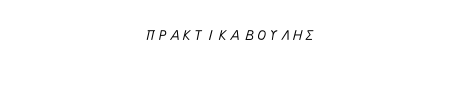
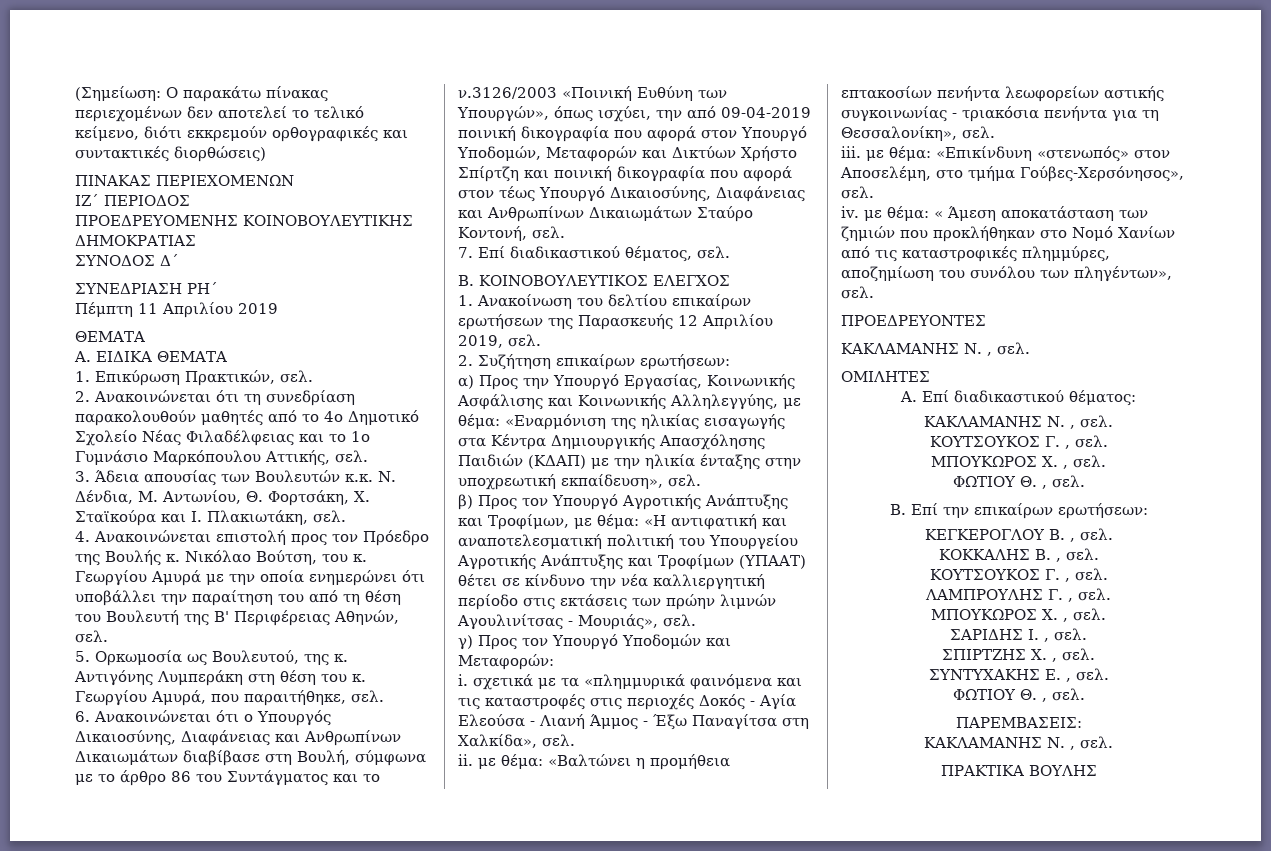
(144, 35) none -> [75,86,328,102] [75,106,364,122] [75,126,408,142] [75,146,266,162] [75,175,294,186] [75,194,190,206] [75,215,413,226] [75,235,196,246] [75,254,179,266] [75,282,218,294] [75,302,278,318] [75,331,145,342] [74,351,227,362] [75,370,313,386] [75,390,355,406] [75,410,419,426] [75,430,370,446] [75,450,368,466] [75,470,396,486] [75,490,370,506] [75,510,346,526] [75,530,429,546] [75,550,367,566] [75,570,425,586] [75,590,401,606] [75,610,399,626] [75,630,108,643] [75,650,348,666] [74,670,366,686] [75,690,384,706] [75,710,331,726] [75,730,401,746] [75,750,426,766] [75,770,380,786] [458,86,727,101] [457,106,811,122] [458,126,807,142] [457,146,797,162] [458,166,792,182] [458,186,805,202] [458,206,753,222] [458,226,565,241] [458,246,730,262] [458,275,730,286] [458,294,751,310] [458,314,773,330] [458,334,541,348] [458,354,730,370] [458,374,795,390] [457,394,801,410] [458,414,785,430] [458,434,765,450] [458,454,801,470] [458,474,701,490] [458,494,788,510] [458,514,787,530] [458,534,798,550] [457,554,806,570] [458,574,765,590] [458,594,776,610] [457,614,696,630] [458,634,731,650] [458,654,554,670] [458,674,802,690] [458,694,796,710] [458,714,809,730] [458,734,575,748] [458,754,730,770] [841,86,1164,102] [841,106,1159,122] [841,126,995,141] [841,146,1170,162] [840,166,1184,182] [841,186,874,199] [841,206,1148,221] [841,226,1175,242] [841,246,1110,262] [841,266,1172,282] [841,286,874,299] [841,315,986,326] [841,342,1030,356] [841,371,930,382] [900,390,1136,406] [924,415,1113,429] [929,435,1108,449] [931,455,1106,469] [952,475,1085,489] [889,503,1148,519] [924,528,1113,542] [938,548,1099,562] [929,568,1108,582] [925,588,1111,602] [931,608,1106,622] [950,628,1087,642] [942,648,1095,662] [928,668,1109,682] [952,688,1085,702] [955,717,1082,728] [924,736,1113,750] (Σημείωση: Ο παρακάτω πίνακας περιεχομένων δεν αποτελεί το τελικό κείμενο, διότι εκκρεμούν ορθογραφικές και συντακτικές διορθώσεις) // ΠΙΝΑΚΑΣ ΠΕΡΙΕΧΟΜΕΝΩΝ // ΙΖ΄ ΠΕΡΙΟΔΟΣ // ΠΡΟΕΔΡΕΥΟΜΕΝΗΣ ΚΟΙΝΟΒΟΥΛΕΥΤΙΚΗΣ ΔΗΜΟΚΡΑΤΙΑΣ // ΣΥΝΟΔΟΣ Δ΄ // ΣΥΝΕΔΡΙΑΣΗ ΡΗ΄ // Πέμπτη 11 Απριλίου 2019 // ΘΕΜΑΤΑ // Α. ΕΙΔΙΚΑ ΘΕΜΑΤΑ // 1. Επικύρωση Πρακτικών, σελ. // 2. Ανακοινώνεται ότι τη συνεδρίαση παρακολουθούν μαθητές από το 4ο Δημοτικό Σχολείο Νέας Φιλαδέλφειας και το 1ο Γυμνάσιο Μαρκόπουλου Αττικής, σελ. // 3. Άδεια απουσίας των Βουλευτών κ.κ. Ν. Δένδια, Μ. Αντωνίου, Θ. Φορτσάκη, Χ. Σταϊκούρα και Ι. Πλακιωτάκη, σελ. // 4. Ανακοινώνεται επιστολή προς τον Πρόεδρο της Βουλής κ. Νικόλαο Βούτση, του κ. Γεωργίου Αμυρά με την οποία ενημερώνει ότι υποβάλλει την παραίτηση του από τη θέση του Βουλευτή της Β' Περιφέρειας Αθηνών, σελ. // 5. Ορκωμοσία ως Βουλευτού, της κ. Αντιγόνης Λυμπεράκη στη θέση του κ. Γεωργίου Αμυρά, που παραιτήθηκε, σελ. // 6. Ανακοινώνεται ότι ο Υπουργός Δικαιοσύνης, Διαφάνειας και Ανθρωπίνων Δικαιωμάτων διαβίβασε στη Βουλή, σύμφωνα με το άρθρο 86 του Συντάγματος και το ν.3126/2003 «Ποινική Ευθύνη των Υπουργών», όπως ισχύει, την από 09-04-2019 ποινική δικογραφία που αφορά στον Υπουργό Υποδομών, Μεταφορών και Δικτύων Χρήστο Σπίρτζη και ποινική δικογραφία που αφορά στον τέως Υπουργό Δικαιοσύνης, Διαφάνειας και Ανθρωπίνων Δικαιωμάτων Σταύρο Κοντονή, σελ. // 7. Επί διαδικαστικού θέματος, σελ. // Β. ΚΟΙΝΟΒΟΥΛΕΥΤΙΚΟΣ ΕΛΕΓΧΟΣ // 1. Ανακοίνωση του δελτίου επικαίρων ερωτήσεων της Παρασκευής 12 Απριλίου 2019, σελ. // 2. Συζήτηση επικαίρων ερωτήσεων: // α) Προς την Υπουργό Εργασίας, Κοινωνικής Ασφάλισης και Κοινωνικής Αλληλεγγύης, με θέμα: «Εναρμόνιση της ηλικίας εισαγωγής στα Κέντρα Δημιουργικής Απασχόλησης Παιδιών (ΚΔΑΠ) με την ηλικία ένταξης στην υποχρεωτική εκπαίδευση», σελ. // β) Προς τον Υπουργό Αγροτικής Ανάπτυξης και Τροφίμων, με θέμα: «Η αντιφατική και αναποτελεσματική πολιτική του Υπουργείου Αγροτικής Ανάπτυξης και Τροφίμων (ΥΠΑΑΤ) θέτει σε κίνδυνο την νέα καλλιεργητική περίοδο στις εκτάσεις των πρώην λιμνών Αγουλινίτσας - Μουριάς», σελ. // γ) Προς τον Υπουργό Υποδομών και Μεταφορών: // i. σχετικά με τα «πλημμυρικά φαινόμενα και τις καταστροφές στις περιοχές Δοκός - Αγία Ελεούσα - Λιανή Άμμος - Έξω Παναγίτσα στη Χαλκίδα», σελ. // ii. με θέμα: «Βαλτώνει η προμήθεια επτακοσίων πενήντα λεωφορείων αστικής συγκοινωνίας - τριακόσια πενήντα για τη Θεσσαλονίκη», σελ. // iii. με θέμα: «Επικίνδυνη «στενωπός» στον Αποσελέμη, στο τμήμα Γούβες-Χερσόνησος», σελ. // iv. με θέμα: « Άμεση αποκατάσταση των ζημιών που προκλήθηκαν στο Νομό Χανίων από τις καταστροφικές πλημμύρες, αποζημίωση του συνόλου των πληγέντων», σελ. // ΠΡΟΕΔΡΕΥΟΝΤΕΣ // ΚΑΚΛΑΜΑΝΗΣ Ν. , σελ. // ΟΜΙΛΗΤΕΣ // Α. Επί διαδικαστικού θέματος: // ΚΑΚΛΑΜΑΝΗΣ Ν. , σελ. // ΚΟΥΤΣΟΥΚΟΣ Γ. , σελ. // ΜΠΟΥΚΩΡΟΣ Χ. , σελ. // ΦΩΤΙΟΥ Θ. , σελ. // Β. Επί την επικαίρων ερωτήσεων: // ΚΕΓΚΕΡΟΓΛΟΥ Β. , σελ. // ΚΟΚΚΑΛΗΣ Β. , σελ. // ΚΟΥΤΣΟΥΚΟΣ Γ. , σελ. // ΛΑΜΠΡΟΥΛΗΣ Γ. , σελ. // ΜΠΟΥΚΩΡΟΣ Χ. , σελ. // ΣΑΡΙΔΗΣ Ι. , σελ. // ΣΠΙΡΤΖΗΣ Χ. , σελ. // ΣΥΝΤΥΧΑΚΗΣ Ε. , σελ. // ΦΩΤΙΟΥ Θ. , σελ. // ΠΑΡΕΜΒΑΣΕΙΣ: // ΚΑΚΛΑΜΑΝΗΣ Ν. , σελ. //

